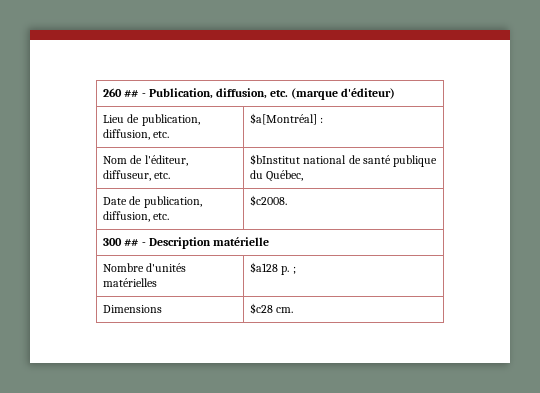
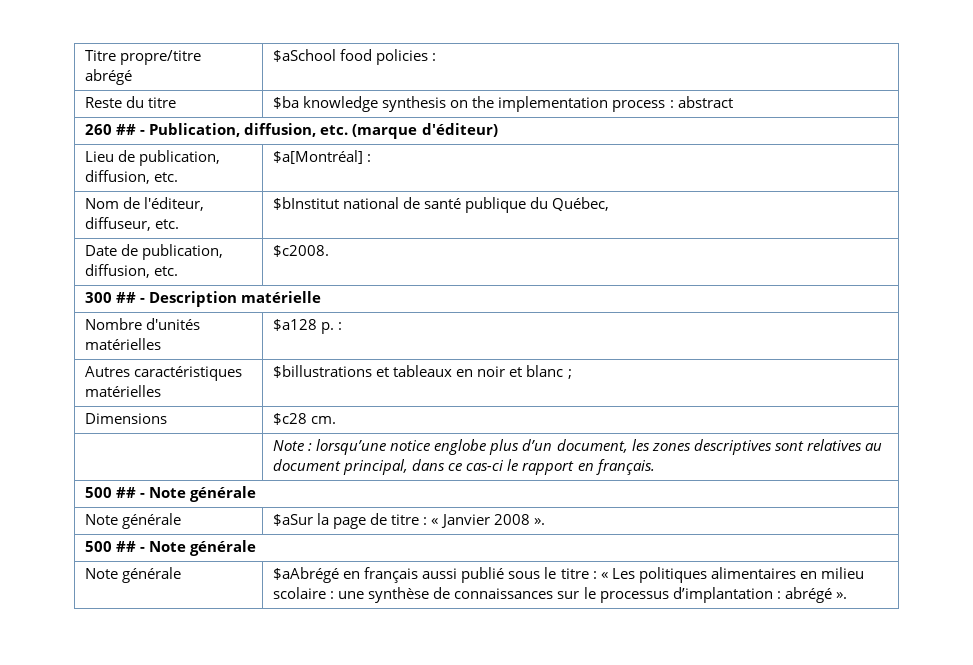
(103, 92) none -> [85,50,202,65] [85,69,133,85] [273,49,437,65] [85,96,177,108] [273,96,733,112] Titre propre/titre abrégé | $aSchool food policies : // Reste du titre | $ba knowledge synthesis on the implementation process : abstract //
[292,266,296,274] [103,305,163,313] [250,303,294,314] ; // Dimensions | $c28 cm. -> [338,322,343,330] [85,366,243,381] [85,385,162,397] [273,365,572,379] [85,413,168,424] [273,413,337,425] [273,439,882,455] [273,459,655,475] [85,486,257,502] [85,513,182,529] [273,513,545,529] [85,540,257,556] [85,567,182,583] [273,567,864,583] [273,587,847,603] : // Autres caractéristiques matérielles | $billustrations et tableaux en noir et blanc ; // Dimensions | $c28 cm. // | Note : lorsqu’une notice englobe plus d’un document, les zones descriptives sont relatives au document principal, dans ce cas-ci le rapport en français. // 500 ## - Note générale // Note générale | $aSur la page de titre : « Janvier 2008 ». // 500 ## - Note générale // Note générale | $aAbrégé en français aussi publié sous le titre : « Les politiques alimentaires en milieu scolaire : une synthèse de connaissances sur le processus d’implantation : abrégé ».

